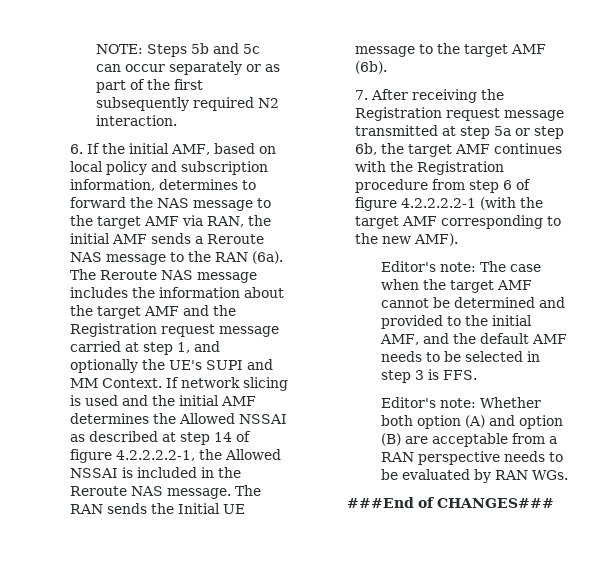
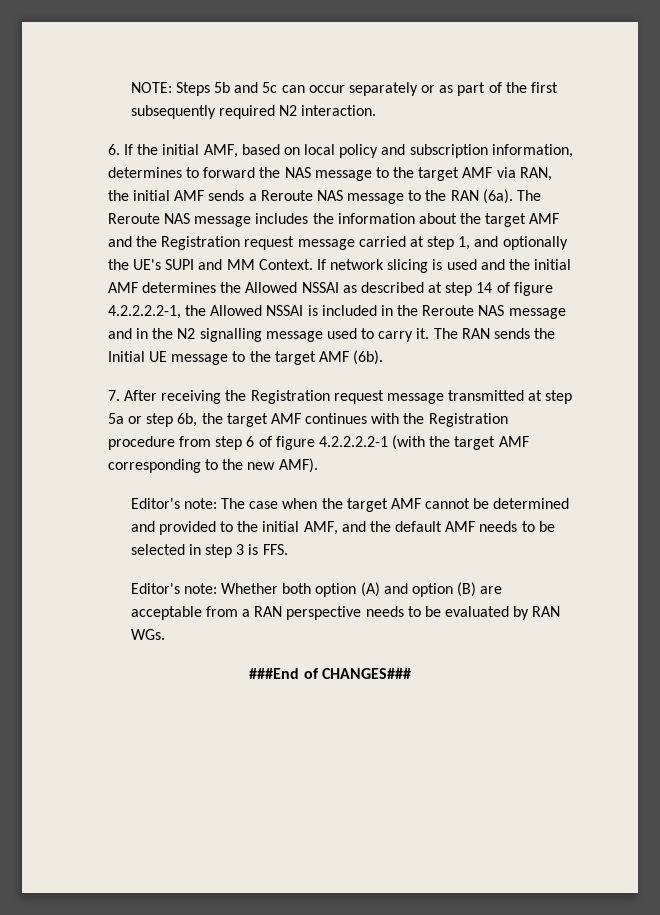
[166,488,231,499] message. -> [508,308,566,319] [107,328,430,342] message and in the N2 signalling message used to carry it.

